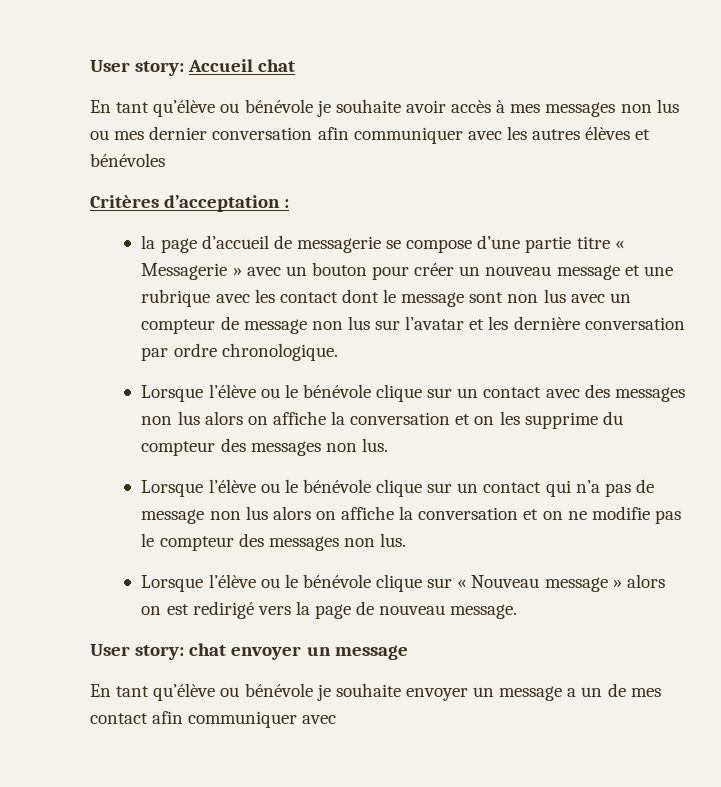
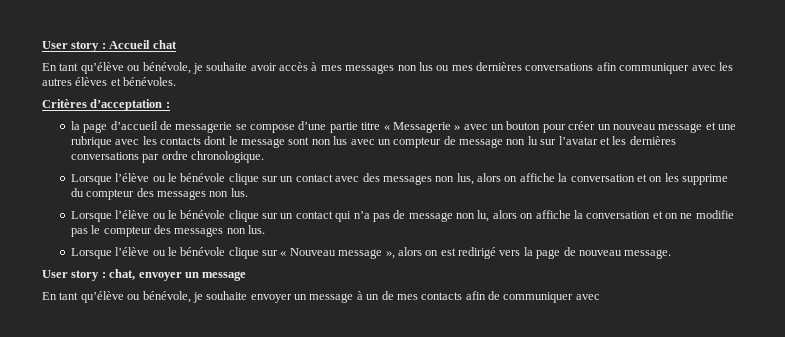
[90,60,185,76] User story: -> [42,41,106,52] User story :
[244,99,313,113] bénévole -> [142,62,191,74] bénévole,
[149,126,313,140] dernier conversation -> [476,62,594,71] dernières conversations
[90,153,165,167] bénévoles -> [123,77,177,86] bénévoles.
[279,292,338,303] contact -> [159,137,201,145] contacts
[347,316,370,330] lus -> [527,136,538,145] lu
[513,316,685,330] dernière conversation -> [629,136,676,145] [70,152,139,160] dernières conversations
[177,411,200,425] lus -> [456,173,474,185] lus,
[245,506,268,520] lus -> [477,210,490,222] lu,
[612,579,622,588] » -> [385,251,395,259] »,
[135,643,227,660] story: chat -> [71,269,136,281] story : chat,
[244,683,313,697] bénévole -> [142,291,191,303] bénévole,
[567,688,577,697] a -> [356,291,363,300] à
[90,711,184,724] contact afin -> [421,291,500,300] contacts afin de

